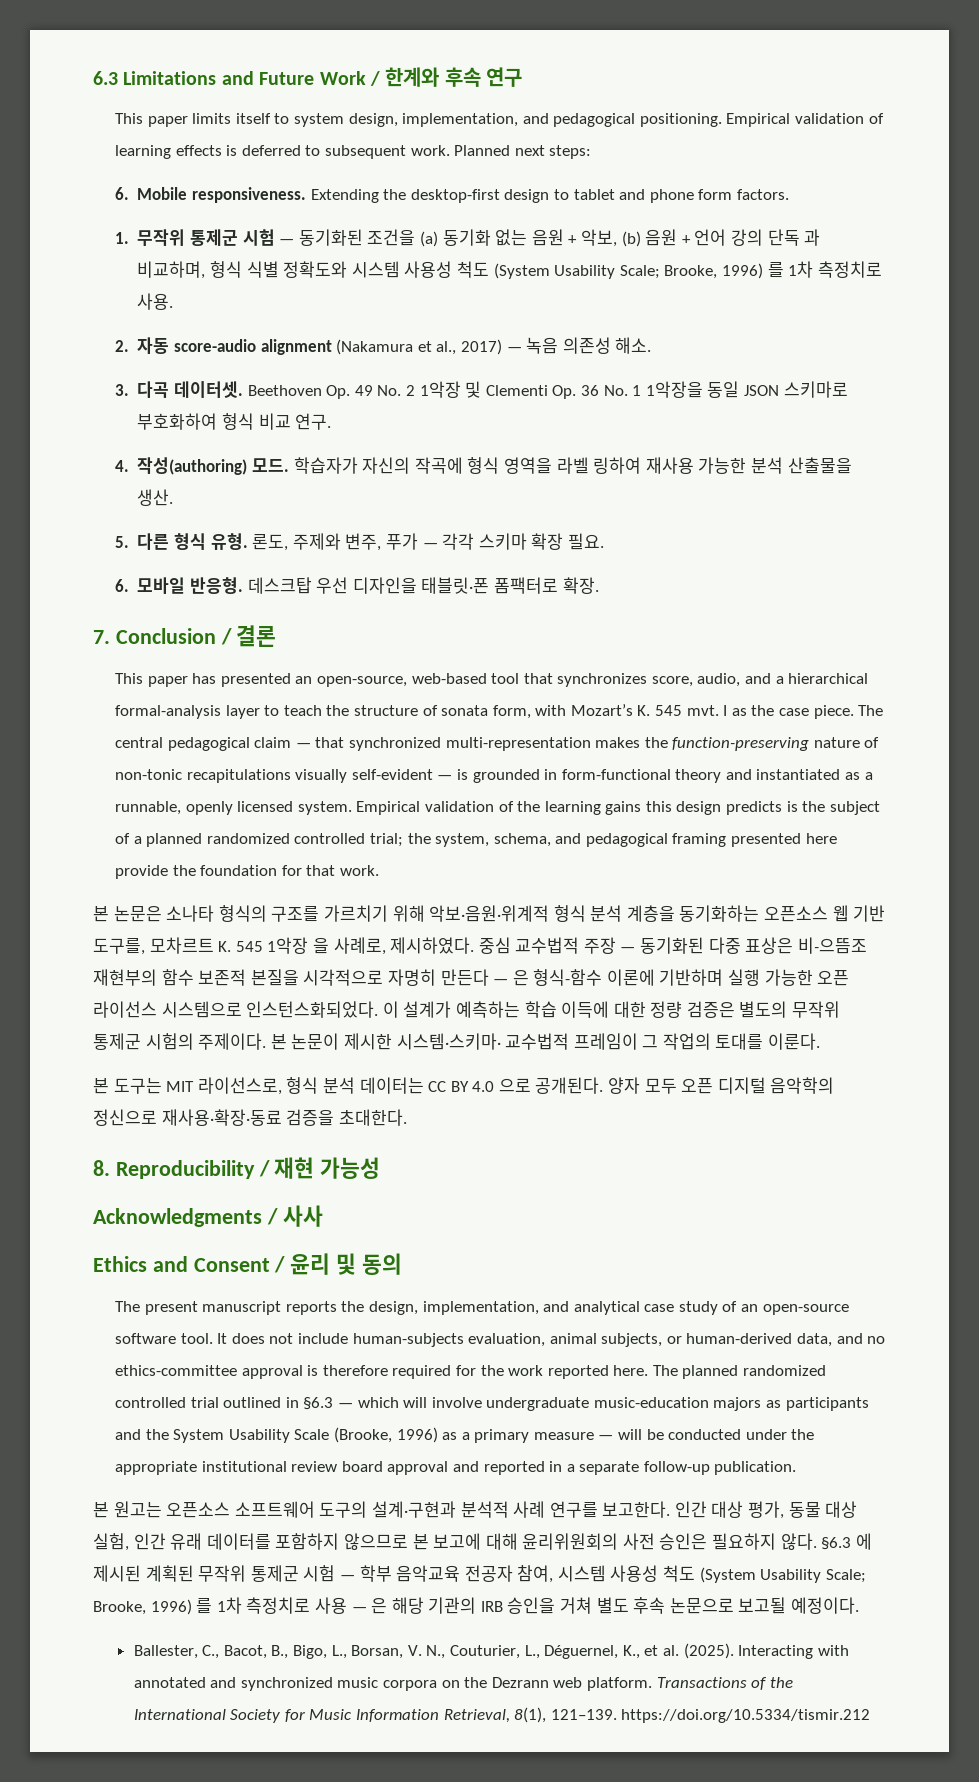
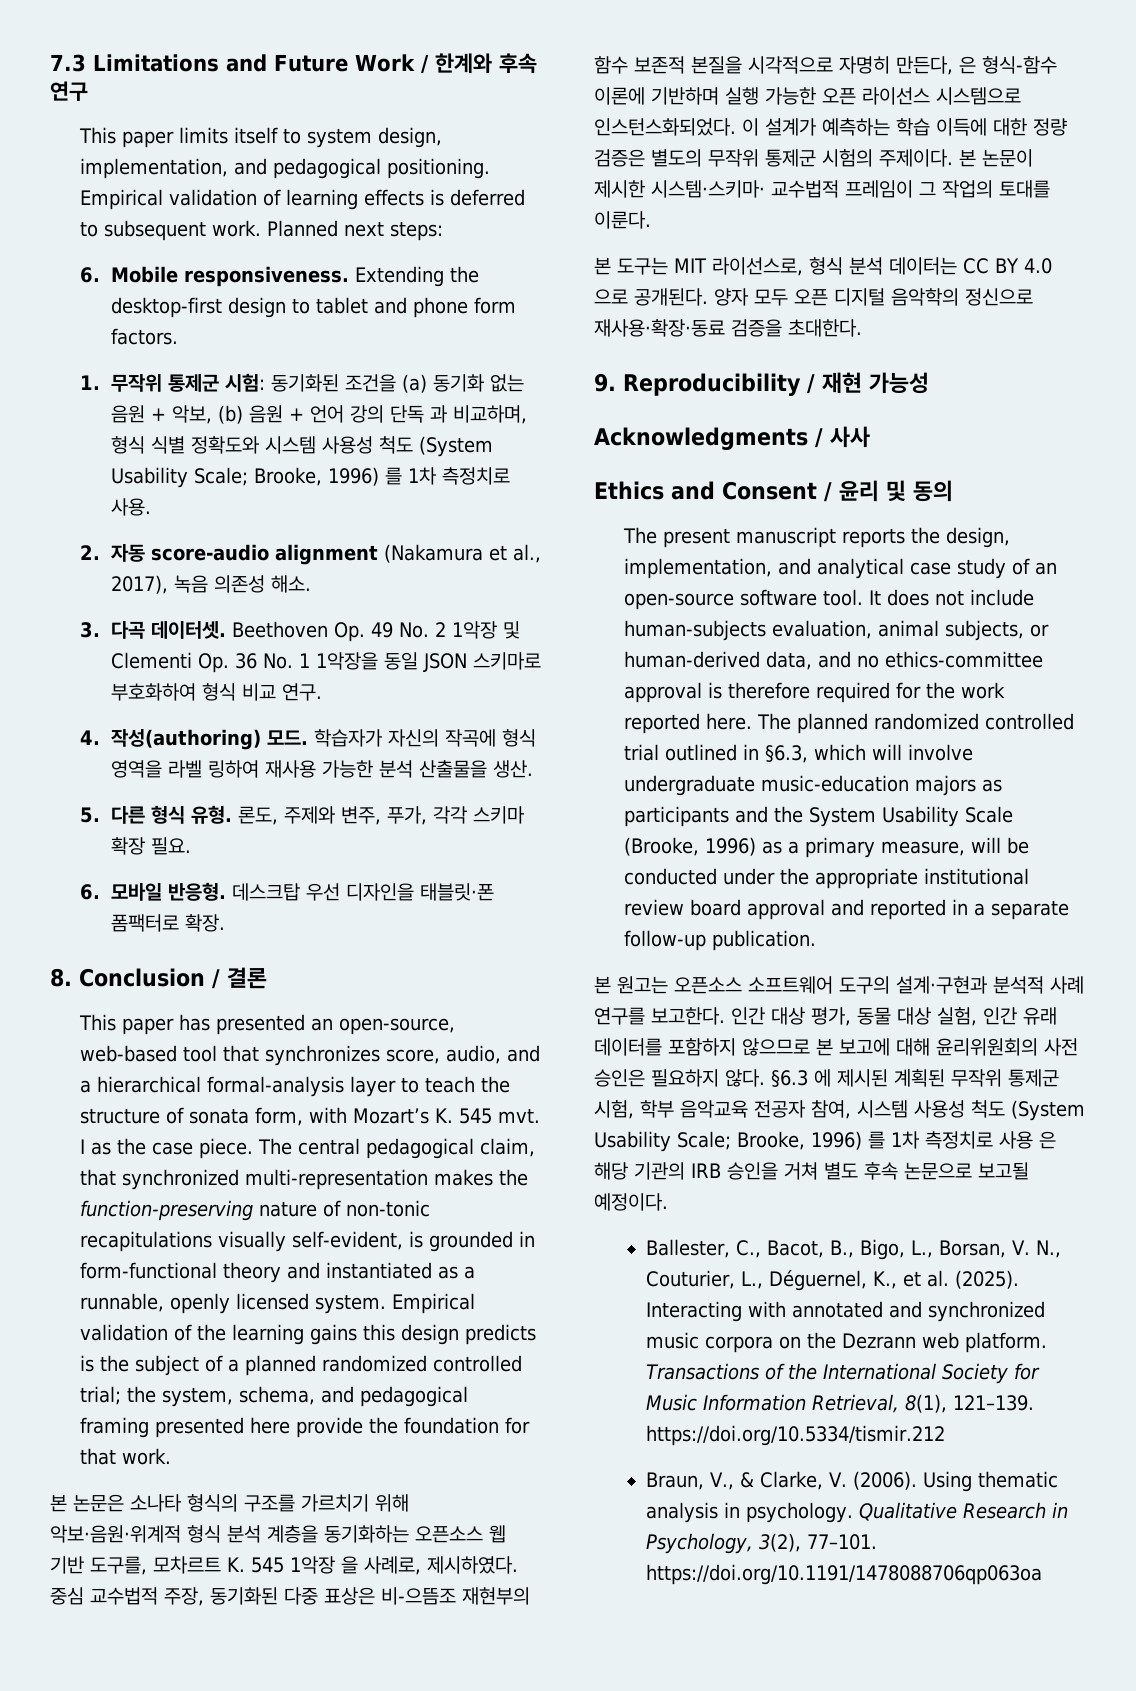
[93,71,118,85] 6.3 -> [50,54,86,72] 7.3
[242,229,295,246] 시험 — -> [224,373,265,392] 시험:
[461,339,522,355] 2017) — -> [110,575,168,594] 2017),
[386,533,438,550] 푸가 — -> [386,806,427,825] 푸가,
[93,630,110,644] 7. -> [50,968,72,987] 8.
[254,737,311,748] claim — -> [480,1138,536,1157] claim,
[351,769,453,780] self-evident — -> [292,1231,404,1250] self-evident,
[583,937,636,954] 주장 — -> [164,1587,204,1606] 주장,
[440,969,509,986] 만든다 — -> [896,56,953,75] 만든다,
[93,1160,110,1176] 8. -> [594,373,616,392] 9.
[303,1397,353,1410] §6.3 — -> [765,745,809,763] §6.3,
[533,1432,614,1440] measure — -> [881,841,966,856] measure,
[303,1565,355,1582] 시험 — -> [594,1100,634,1119] 시험,
[351,1607,367,1612] — -> (1033, 1140) none
(871, 1716) none -> [646,1471,1059,1492] [646,1502,1069,1523] [646,1533,878,1554] [646,1564,1043,1585] // Braun, V., & Clarke, V. (2006). Using thematic analysis in psychology. Qualitative Research in Psychology, 3(2), 77–101. https://doi.org/10.1191/1478088706qp063oa

